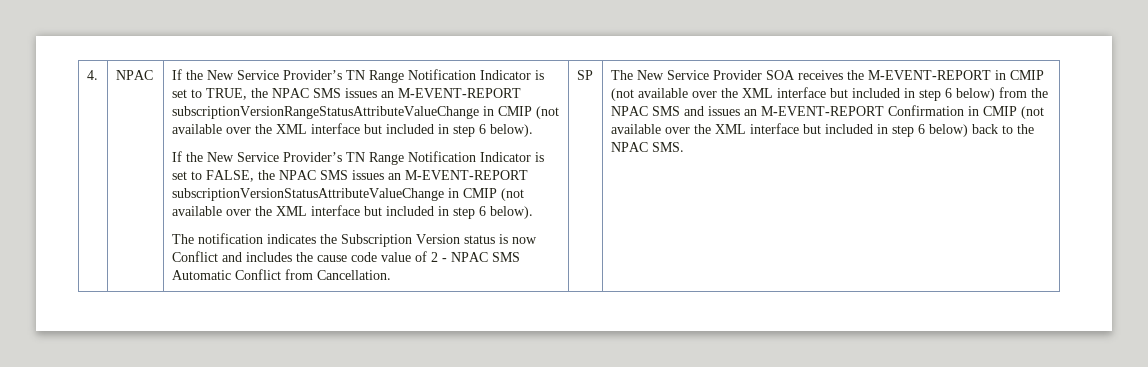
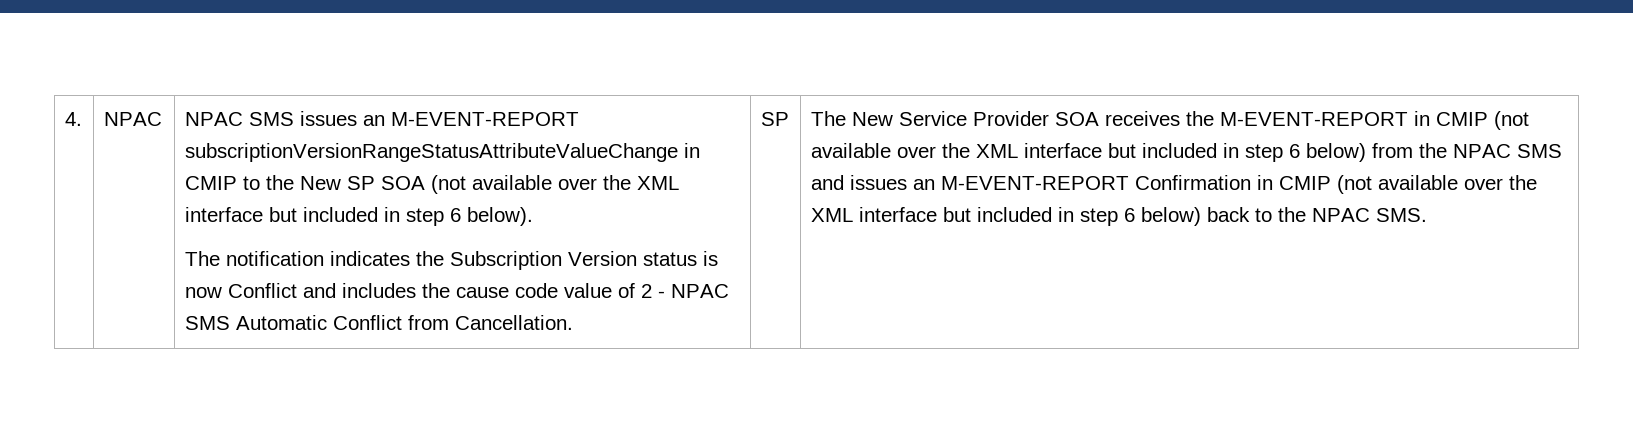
[171,69,544,83] [171,88,268,100] If the New Service Provider’s TN Range Notification Indicator is set to TRUE, the -> (162, 119) none
[535,106,559,119] [171,123,533,137] [171,151,544,165] [171,170,528,182] [171,188,497,201] (not available over the XML interface but included in step 6 below). // If the New Service Provider’s TN Range Notification Indicator is set to FALSE, the NPAC SMS issues an M-EVENT-REPORT subscriptionVersionStatusAttributeValueChange in CMIP -> [242,175,425,190] to the New SP SOA

